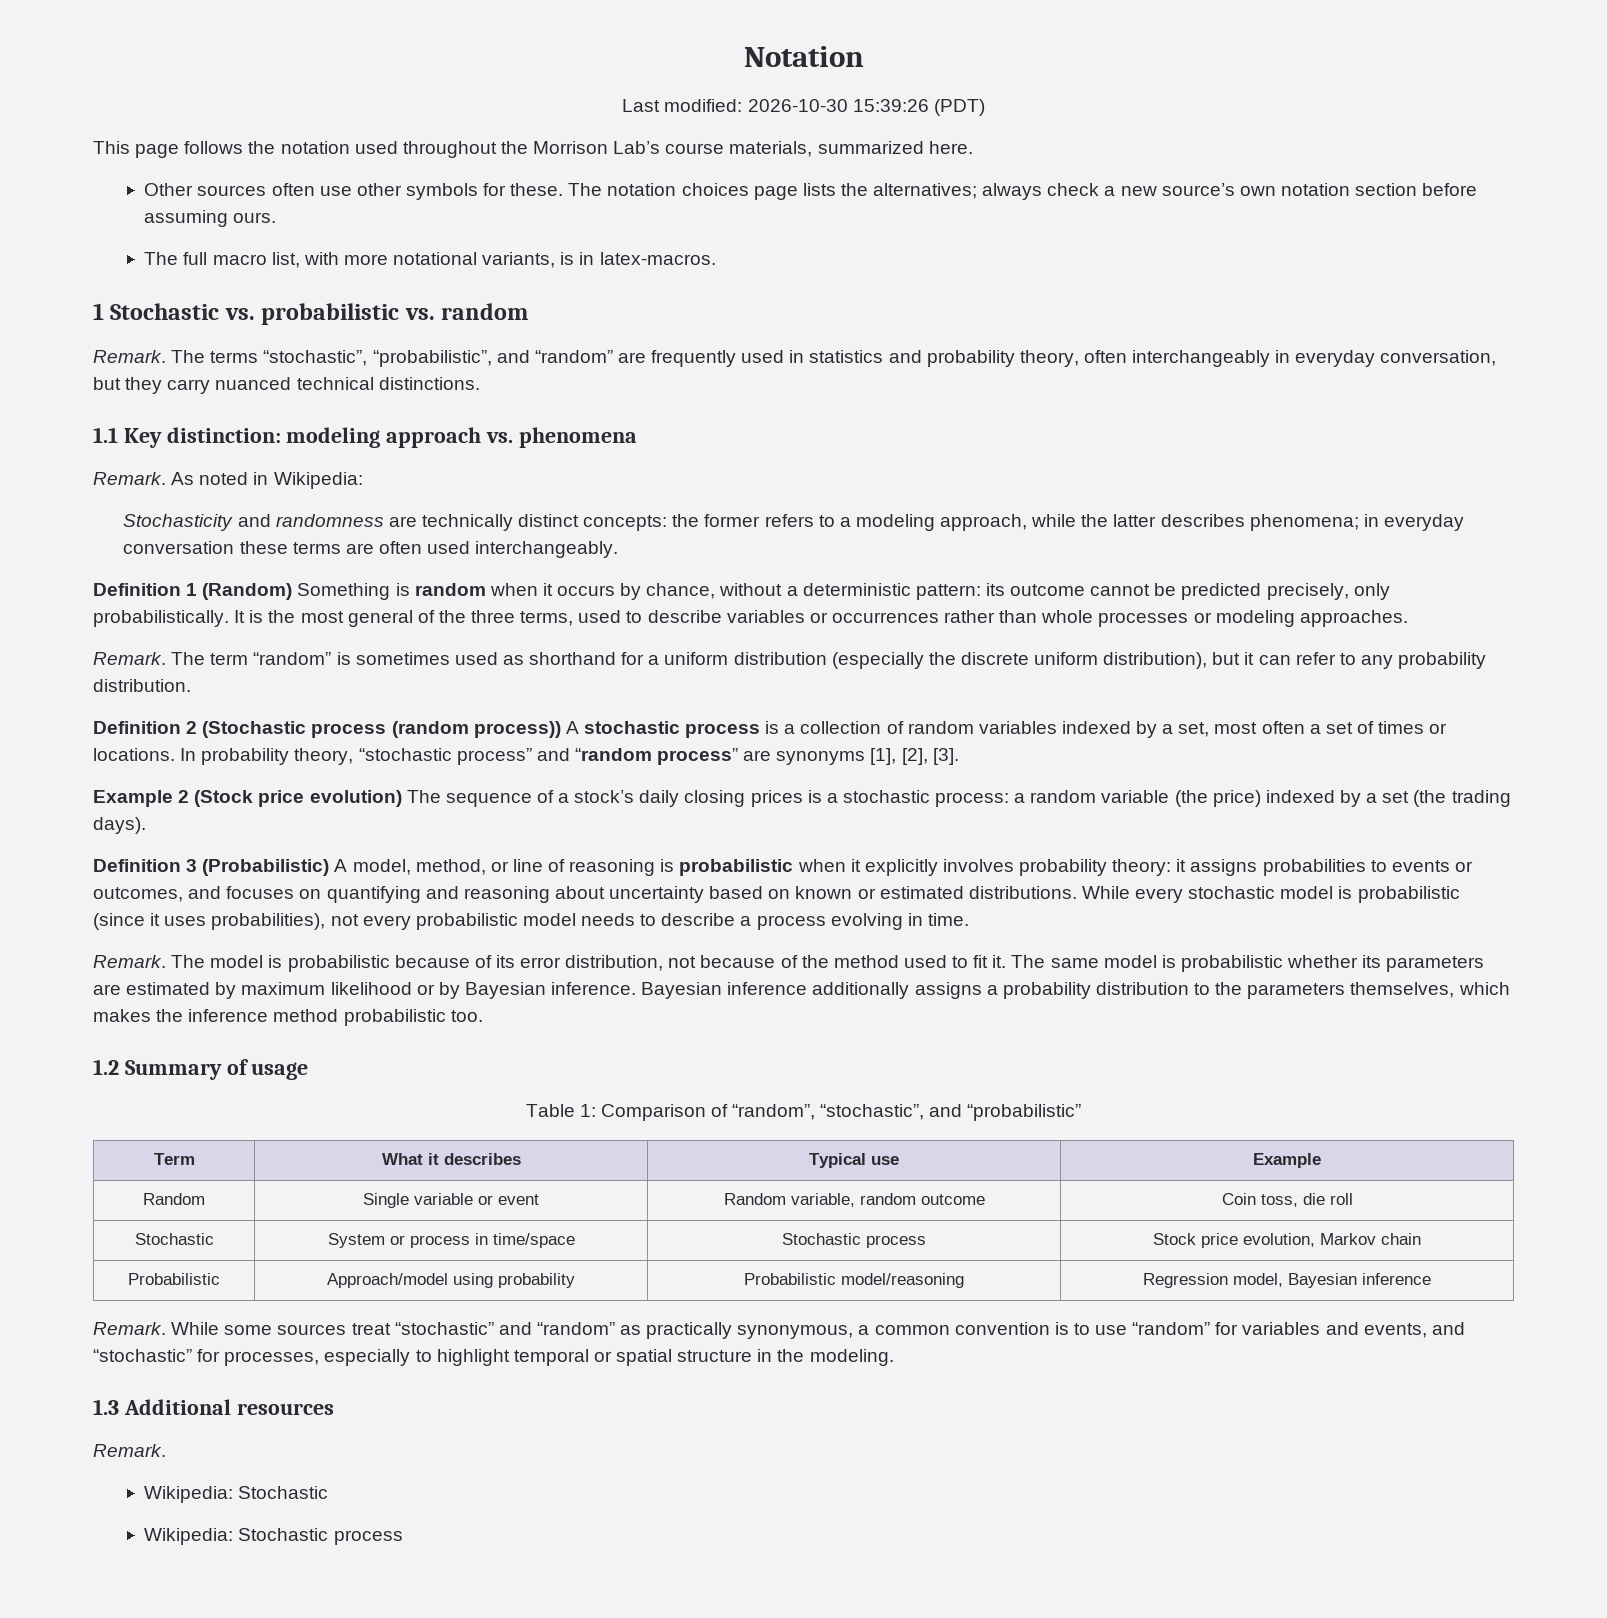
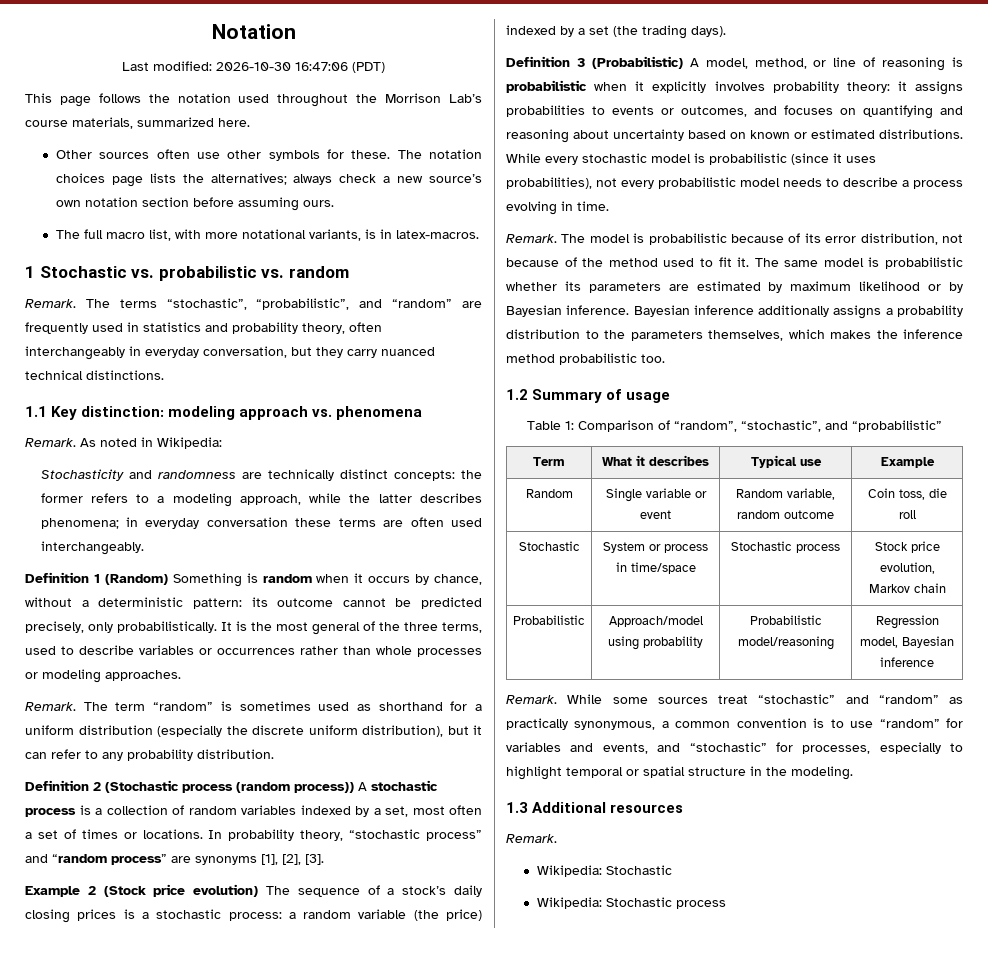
[852,99,929,112] 15:39:26 -> [295,62,348,71] 16:47:06

